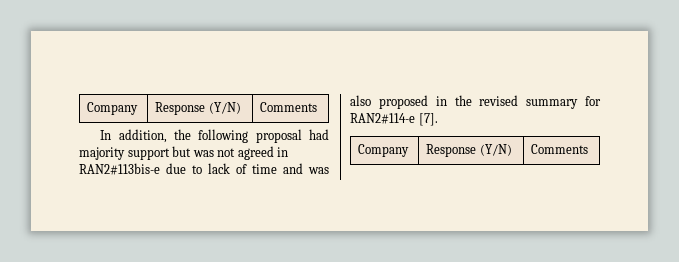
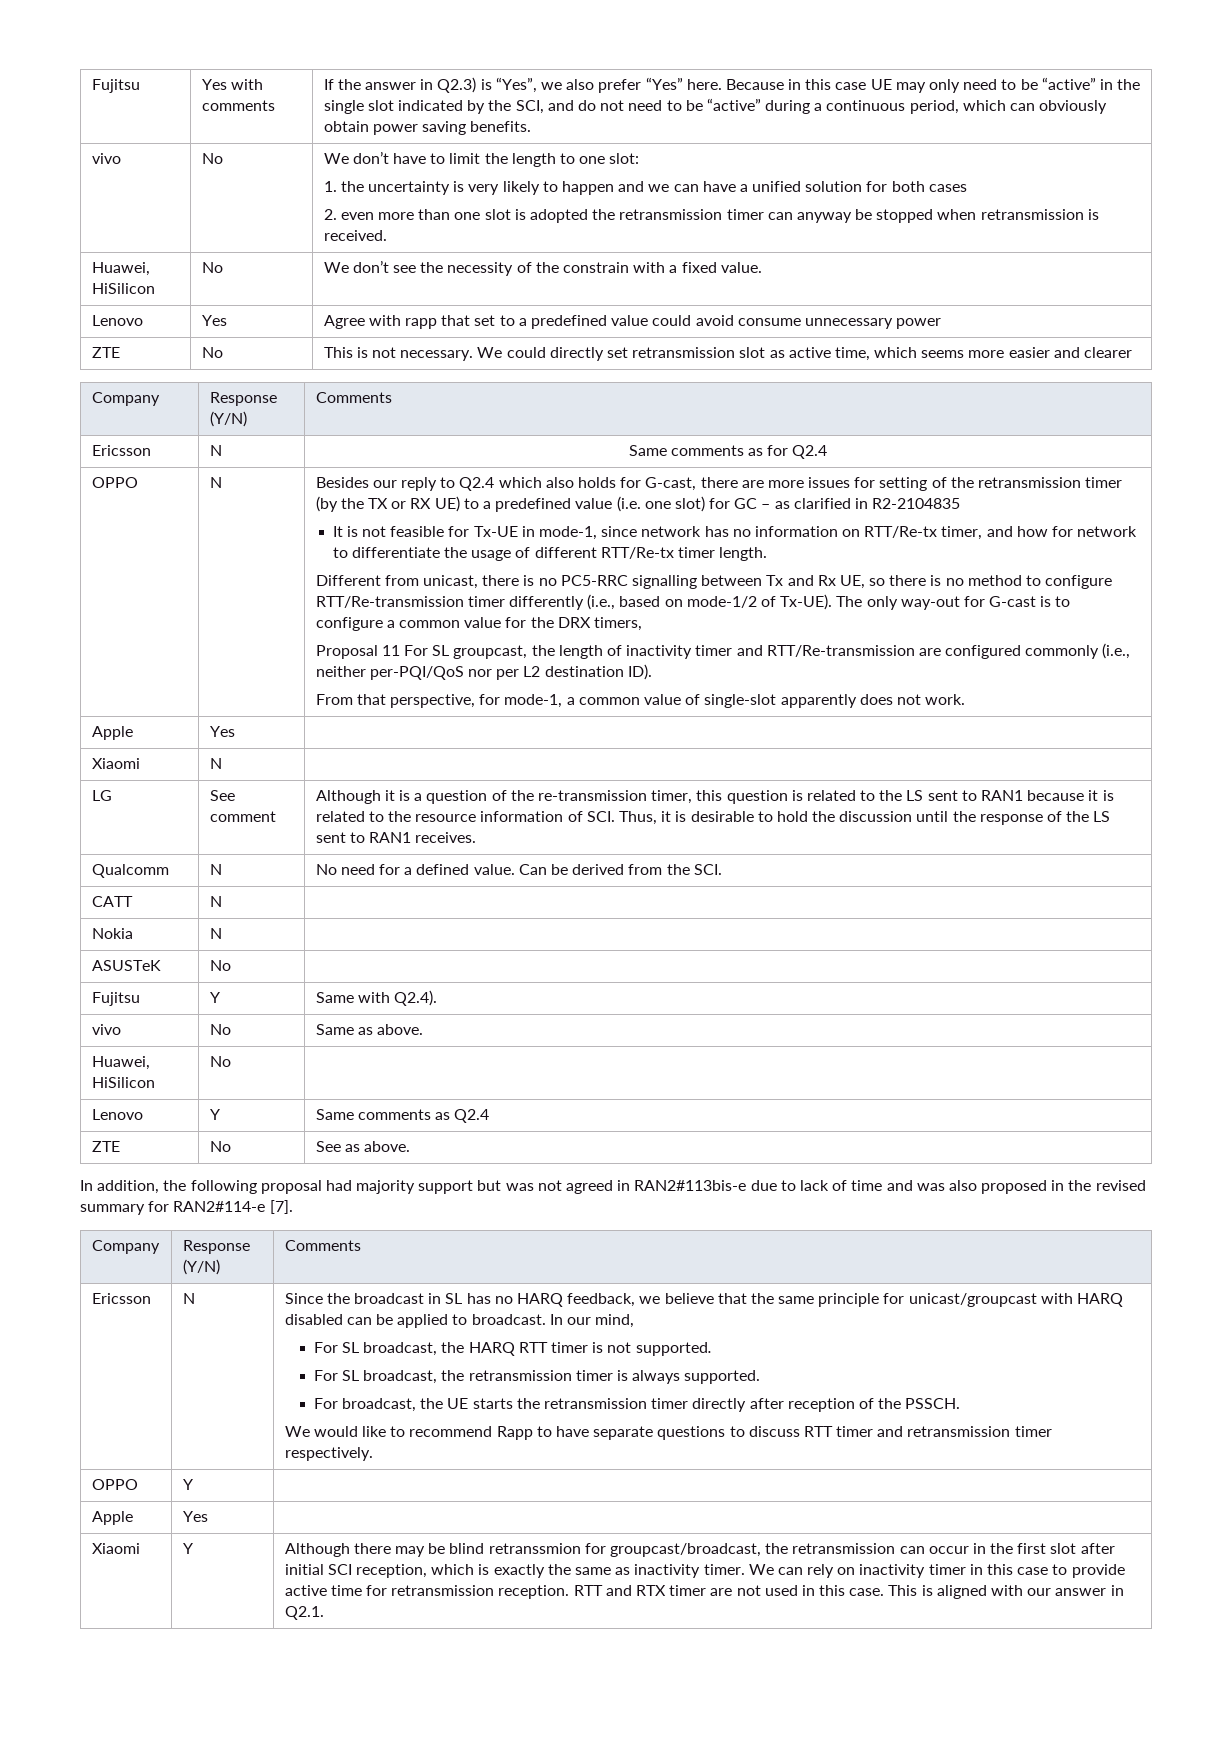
[87,102,139,115] [155,102,241,115] [260,102,318,112] Company | Response (Y/N) | Comments -> [91,79,140,93] [201,79,263,90] [201,100,275,111] [323,77,1141,93] [323,98,1108,114] [323,121,532,135] [91,153,121,164] [201,153,223,164] [323,151,640,167] [323,181,967,195] [323,209,1099,223] [323,230,387,241] [91,262,150,276] [91,283,155,294] [201,262,223,273] [323,260,762,276] [91,315,143,326] [201,315,227,326] [323,315,942,329] [91,347,120,358] [201,347,223,358] [323,347,1132,361] [91,392,160,406] [209,392,277,406] [209,411,247,427] [315,392,392,403] [91,445,151,456] [209,445,222,456] [628,445,828,459] [91,477,138,488] [209,477,222,488] [315,477,1123,491] [315,496,961,512] [332,526,1138,540] [332,547,768,561] [315,575,1113,589] [315,594,1071,610] [315,617,642,631] [315,643,1131,659] [315,664,652,680] [315,694,966,708] [91,726,133,740] [209,726,235,737] [91,758,140,769] [209,758,222,769] [91,790,112,801] [209,790,235,801] [209,811,276,822] [315,790,1114,804] [315,811,1111,825] [315,832,477,843] [91,864,169,878] [209,864,222,875] [315,864,722,875] [91,896,133,907] [209,896,222,907] [91,928,133,939] [209,928,222,939] [91,960,161,971] [209,960,231,971] [91,992,140,1006] [209,992,220,1003] [315,990,438,1006] [91,1024,121,1035] [209,1024,231,1035] [315,1024,424,1035] [91,1056,150,1070] [91,1077,155,1088] [209,1056,231,1067] [91,1109,143,1120] [209,1109,220,1120] [315,1109,490,1123] [91,1141,120,1152] [209,1141,231,1152] [315,1141,411,1152] Fujitsu | Yes with comments | If the answer in Q2.3) is “Yes”, we also prefer “Yes” here. Because in this case UE may only need to be “active” in the single slot indicated by the SCI, and do not need to be “active” during a continuous period, which can obviously obtain power saving benefits. // vivo | No | We don’t have to limit the length to one slot: // 1. the uncertainty is very likely to happen and we can have a unified solution for both cases // 2. even more than one slot is adopted the retransmission timer can anyway be stopped when retransmission is received. // Huawei, HiSilicon | No | We don’t see the necessity of the constrain with a fixed value. // Lenovo | Yes | Agree with rapp that set to a predefined value could avoid consume unnecessary power // ZTE | No | This is not necessary. We could directly set retransmission slot as active time, which seems more easier and clearer // Company | Response (Y/N) | Comments // Ericsson | N | Same comments as for Q2.4 // OPPO | N | Besides our reply to Q2.4 which also holds for G-cast, there are more issues for setting of the retransmission timer (by the TX or RX UE) to a predefined value (i.e. one slot) for GC – as clarified in R2-2104835 // It is not feasible for Tx-UE in mode-1, since network has no information on RTT/Re-tx timer, and how for network to differentiate the usage of different RTT/Re-tx timer length. // Different from unicast, there is no PC5-RRC signalling between Tx and Rx UE, so there is no method to configure RTT/Re-transmission timer differently (i.e., based on mode-1/2 of Tx-UE). The only way-out for G-cast is to configure a common value for the DRX timers, // Proposal 11 For SL groupcast, the length of inactivity timer and RTT/Re-transmission are configured commonly (i.e., neither per-PQI/QoS nor per L2 destination ID). // From that perspective, for mode-1, a common value of single-slot apparently does not work. // Apple | Yes | // Xiaomi | N | // LG | See comment | Although it is a question of the re-transmission timer, this question is related to the LS sent to RAN1 because it is related to the resource information of SCI. Thus, it is desirable to hold the discussion until the response of the LS sent to RAN1 receives. // Qualcomm | N | No need for a defined value. Can be derived from the SCI. // CATT | N | // Nokia | N | // ASUSTeK | No | // Fujitsu | Y | Same with Q2.4). // vivo | No | Same as above. // Huawei, HiSilicon | No | // Lenovo | Y | Same comments as Q2.4 // ZTE | No | See as above.
(589, 149) none -> [91,1293,151,1304] [182,1293,195,1304] [284,1293,1123,1307] [284,1314,635,1328] [313,1342,712,1356] [313,1370,761,1384] [313,1398,961,1412] [284,1426,1052,1440] [284,1447,373,1461] [91,1479,138,1490] [182,1479,193,1490] [91,1511,133,1525] [182,1511,208,1522] [91,1543,140,1554] [182,1543,193,1554] [284,1543,1115,1557] [284,1564,1125,1578] [284,1585,1124,1599] [284,1606,324,1620] // Ericsson | N | Since the broadcast in SL has no HARQ feedback, we believe that the same principle for unicast/groupcast with HARQ disabled can be applied to broadcast. In our mind, // For SL broadcast, the HARQ RTT timer is not supported. // For SL broadcast, the retransmission timer is always supported. // For broadcast, the UE starts the retransmission timer directly after reception of the PSSCH. // We would like to recommend Rapp to have separate questions to discuss RTT timer and retransmission timer respectively. // OPPO | Y | // Apple | Yes | // Xiaomi | Y | Although there may be blind retranssmion for groupcast/broadcast, the retransmission can occur in the first slot after initial SCI reception, which is exactly the same as inactivity timer. We can rely on inactivity timer in this case to provide active time for retransmission reception. RTT and RTX timer are not used in this case. This is aligned with our answer in Q2.1.

